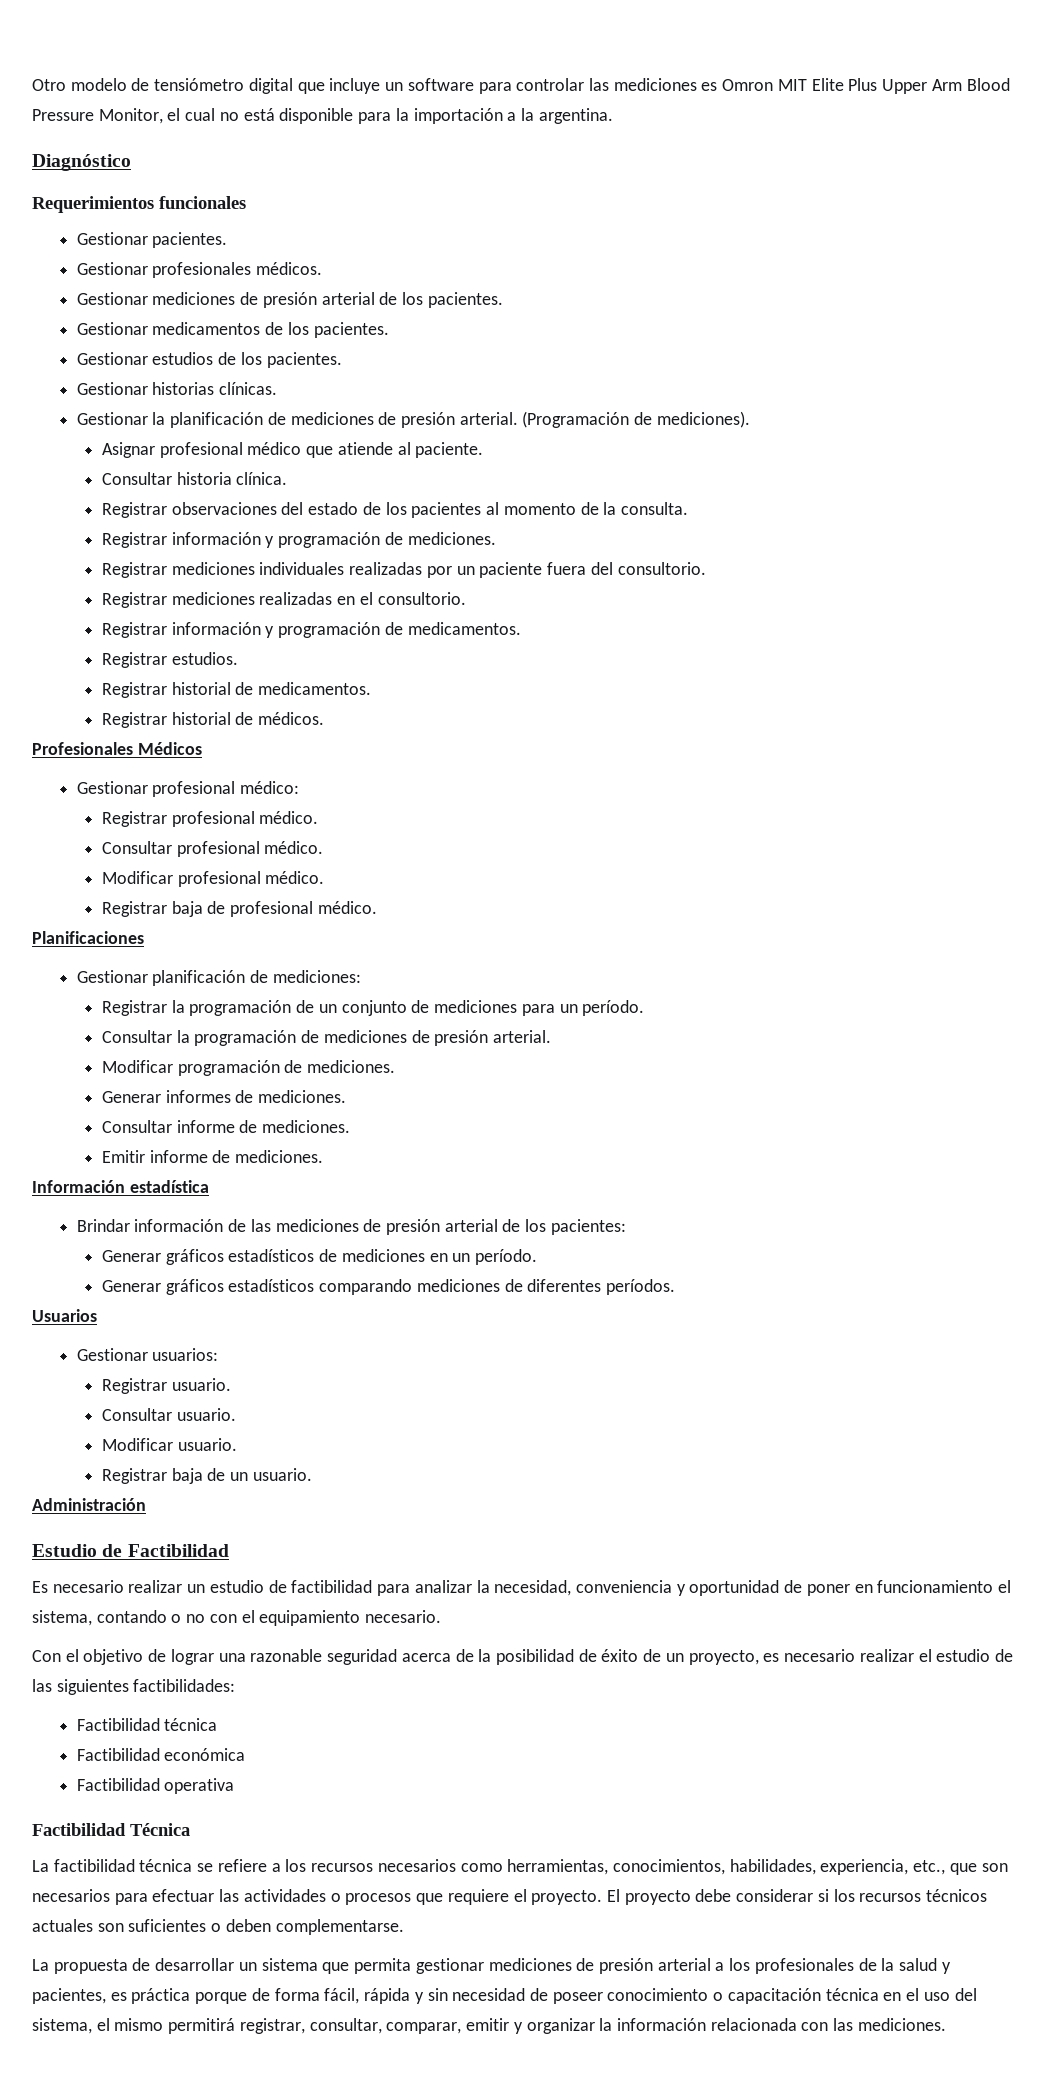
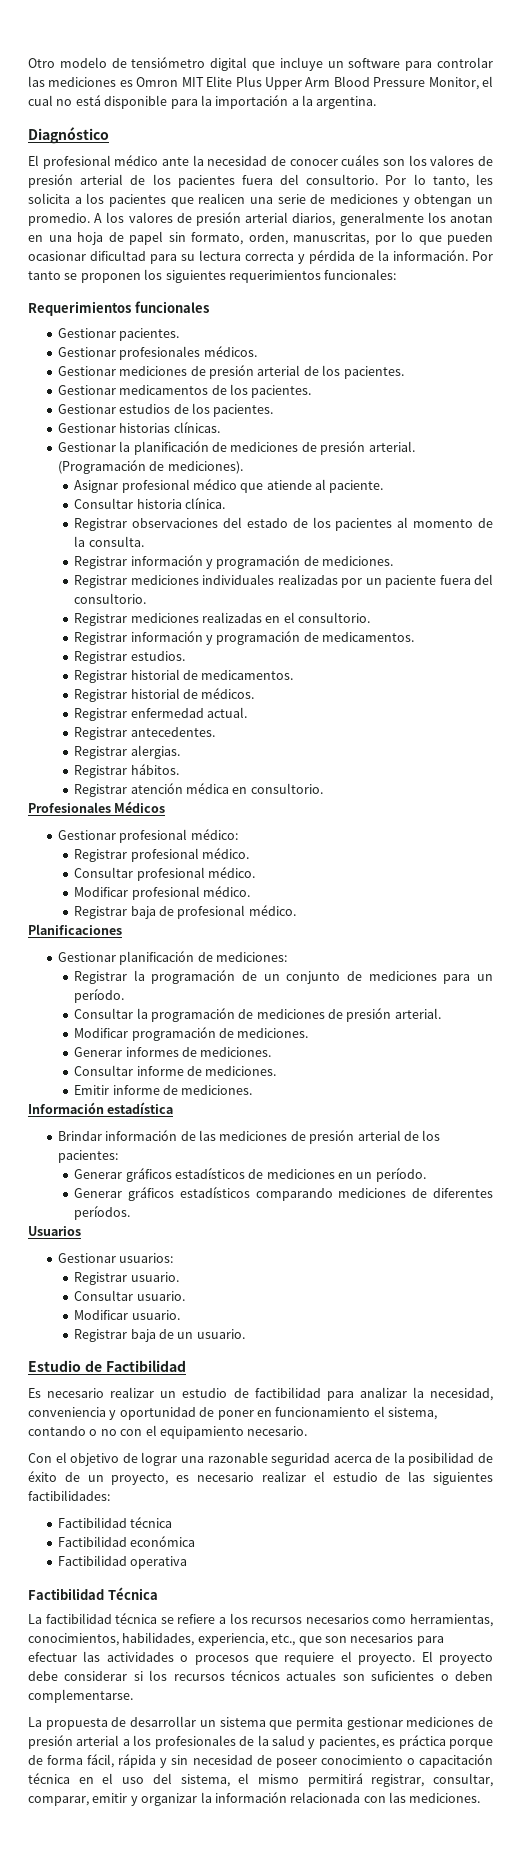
(131, 162) none -> [28,155,494,169] [28,174,494,188] [28,193,494,207] [28,212,493,226] [28,231,493,245] [28,250,493,264] [28,269,397,283] // El profesional médico ante la necesidad de conocer cuáles son los valores de presión arterial de los pacientes fuera del consultorio. Por lo tanto, les solicita a los pacientes que realicen una serie de mediciones y obtengan un promedio. A los valores de presión arterial diarios, generalmente los anotan en una hoja de papel sin formato, orden, manuscritas, por lo que pueden ocasionar dificultad para su lectura correcta y pérdida de la información. Por tanto se proponen los siguientes requerimientos funcionales:
(325, 718) none -> [74,707,247,721] [74,727,215,740] [74,745,180,759] [74,764,179,778] [74,783,323,797] // Registrar enfermedad actual. // Registrar antecedentes. // Registrar alergias. // Registrar hábitos. // Registrar atención médica en consultorio.
[32,1498,146,1511] // Administración -> (245, 1334) none

